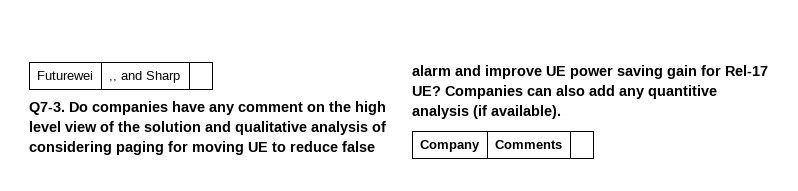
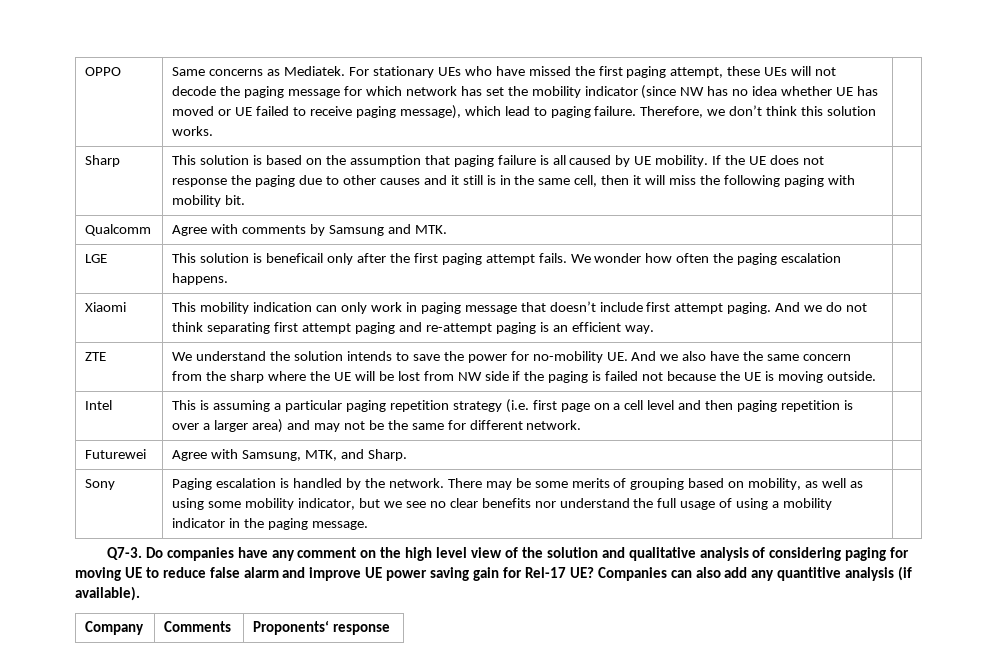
[36,71,93,80] [108,71,180,83] Futurewei | ,, and Sharp -> [85,67,122,76] [172,66,837,78] [172,85,878,99] [172,105,876,119] [172,126,214,136] [85,155,121,167] [172,155,824,167] [172,175,855,187] [172,195,246,207] [85,224,152,236] [172,224,447,236] [85,254,108,263] [172,253,842,265] [172,273,229,285] [85,302,127,312] [172,301,867,314] [172,322,654,334] [85,352,107,361] [172,351,851,363] [172,371,876,383] [85,400,113,410] [172,399,853,413] [172,419,582,433] [85,449,147,459] [172,449,408,461] [85,479,116,490] [172,478,863,490] [172,498,832,510] [172,518,369,530] OPPO | Same concerns as Mediatek. For stationary UEs who have missed the first paging attempt, these UEs will not decode the paging message for which network has set the mobility indicator (since NW has no idea whether UE has moved or UE failed to receive paging message), which lead to paging failure. Therefore, we don’t think this solution works. | // Sharp | This solution is based on the assumption that paging failure is all caused by UE mobility. If the UE does not response the paging due to other causes and it still is in the same cell, then it will miss the following paging with mobility bit. | // Qualcomm | Agree with comments by Samsung and MTK. | // LGE | This solution is beneficail only after the first paging attempt fails. We wonder how often the paging escalation happens. | // Xiaomi | This mobility indication can only work in paging message that doesn’t include first attempt paging. And we do not think separating first attempt paging and re-attempt paging is an efficient way. | // ZTE | We understand the solution intends to save the power for no-mobility UE. And we also have the same concern from the sharp where the UE will be lost from NW side if the paging is failed not because the UE is moving outside. | // Intel | This is assuming a particular paging repetition strategy (i.e. first page on a cell level and then paging repetition is over a larger area) and may not be the same for different network. | // Futurewei | Agree with Samsung, MTK, and Sharp. | // Sony | Paging escalation is handled by the network. There may be some merits of grouping based on mobility, as well as using some mobility indicator, but we see no clear benefits nor understand the full usage of using a mobility indicator in the paging message.
(562, 144) none -> [253,620,391,635] Proponents‘ response

